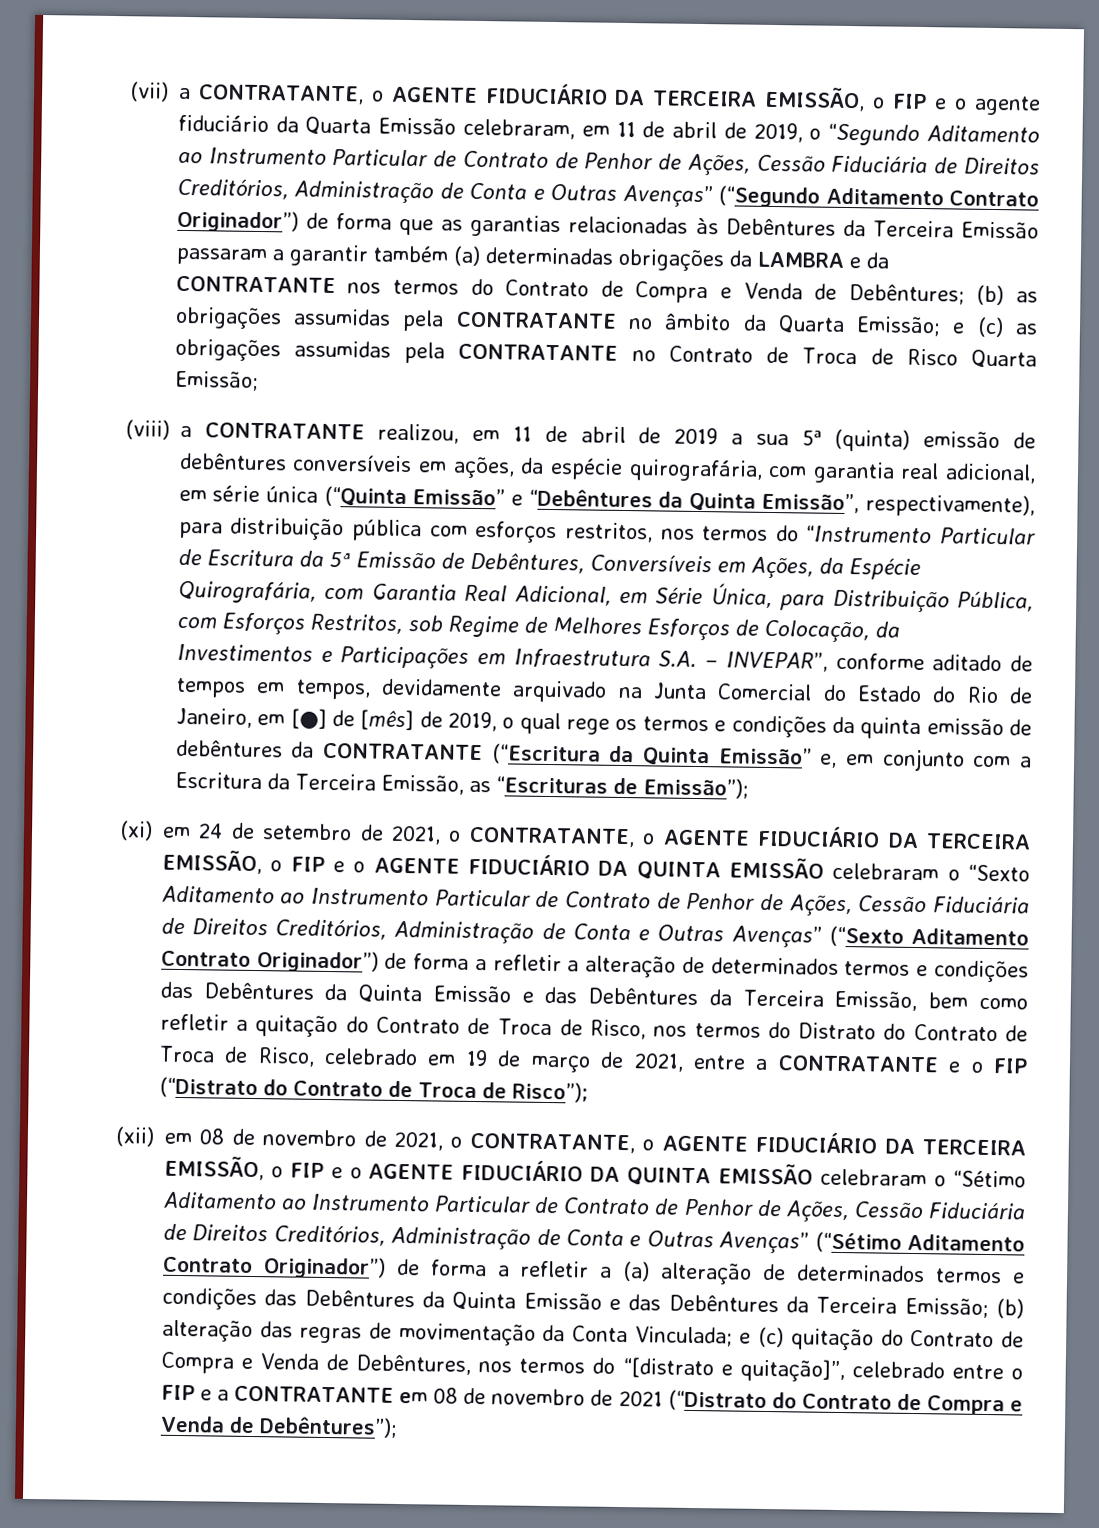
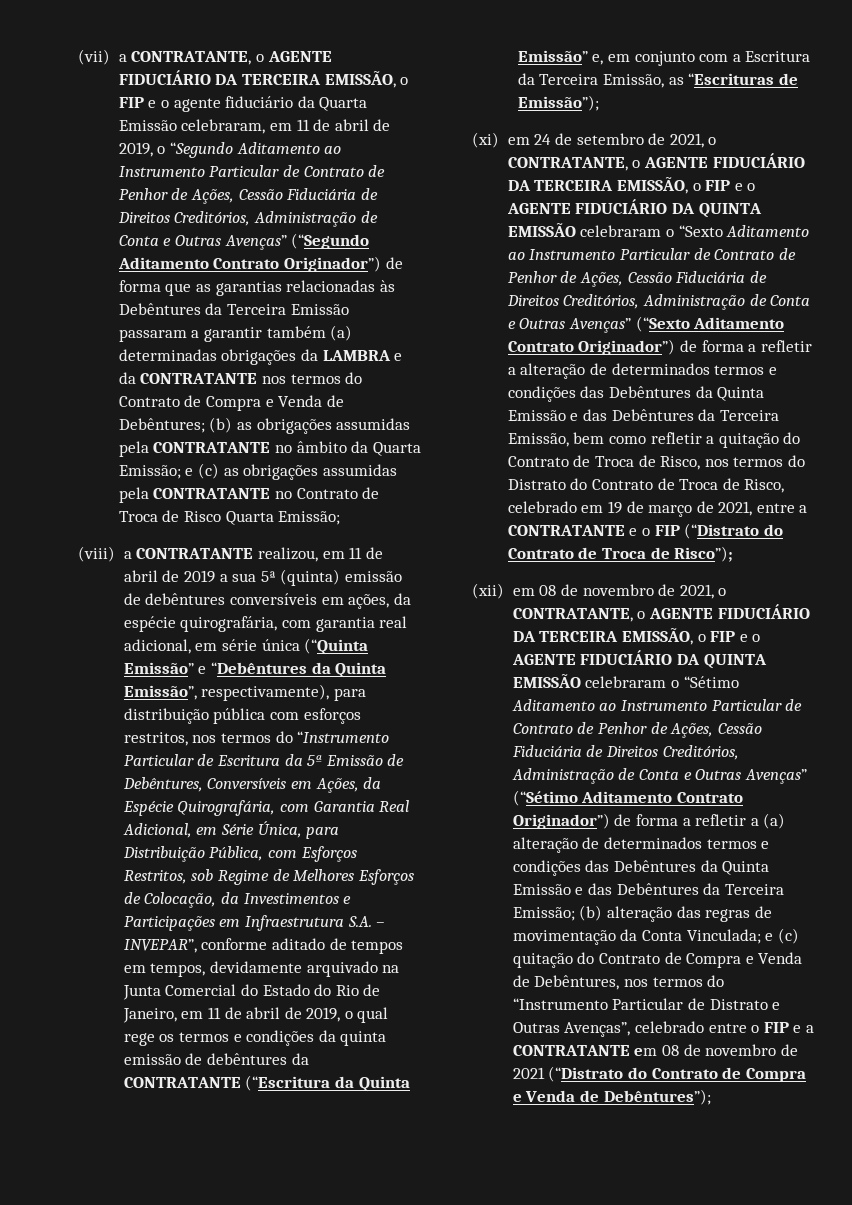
[290,708,415,731] [●] de [mês] -> [207,1007,281,1019] 11 de abril
[622,1357,845,1383] “[distrato e quitação]”, -> [512,998,781,1010] [512,1022,631,1037] “Instrumento Particular de Distrato e Outras Avenças”,

